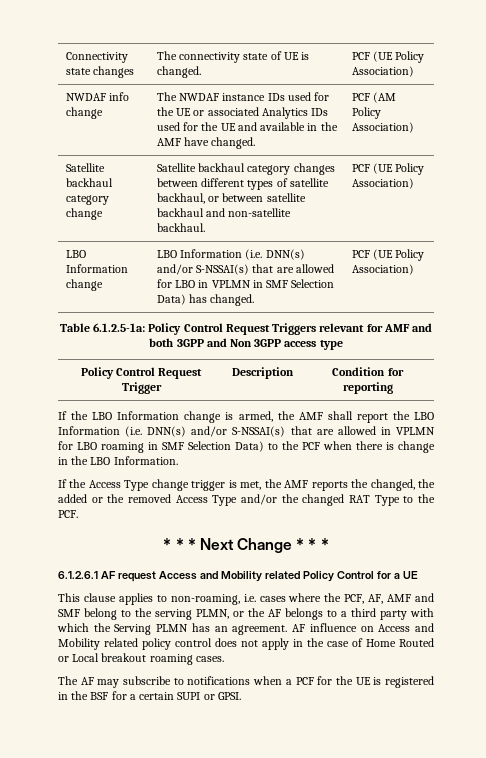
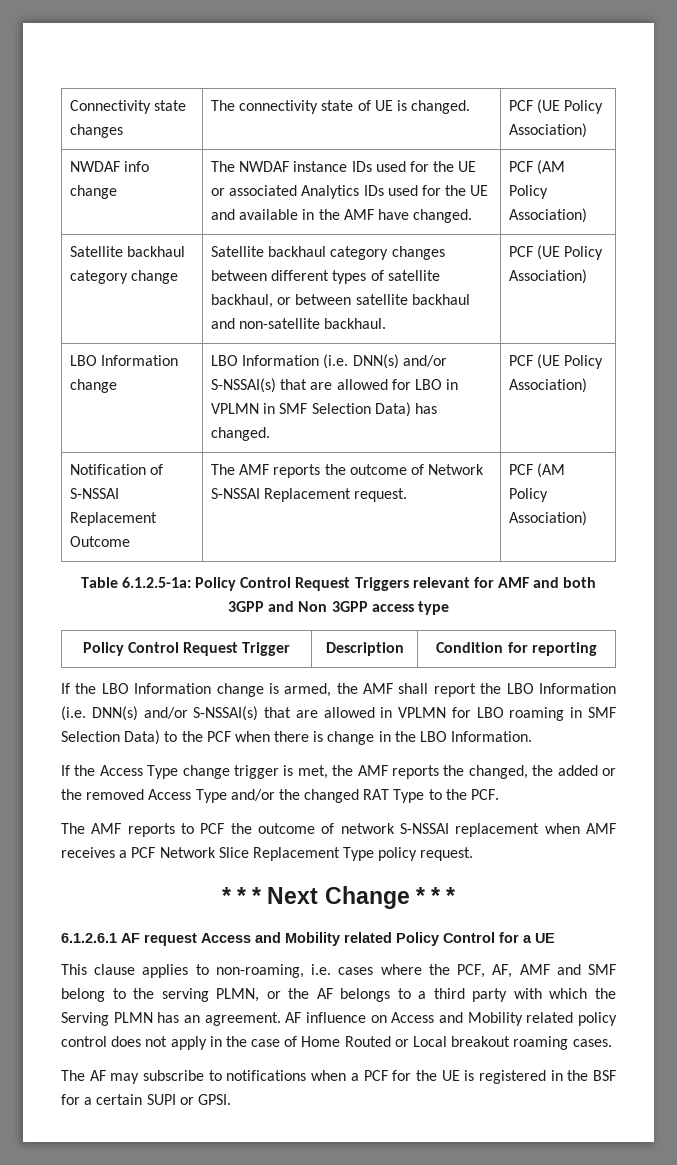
(414, 269) none -> [70,464,164,475] [70,488,120,499] [70,512,158,526] [70,536,131,547] [211,464,485,478] [211,488,408,502] [509,463,566,478] [509,488,549,502] [509,511,588,526] // Notification of S-NSSAI Replacement Outcome | The AMF reports the outcome of Network S-NSSAI Replacement request. | PCF (AM Policy Association)
(78, 514) none -> [61,823,616,837] [61,847,474,861] // The AMF reports to PCF the outcome of network S-NSSAI replacement when AMF receives a PCF Network Slice Replacement Type policy request.

